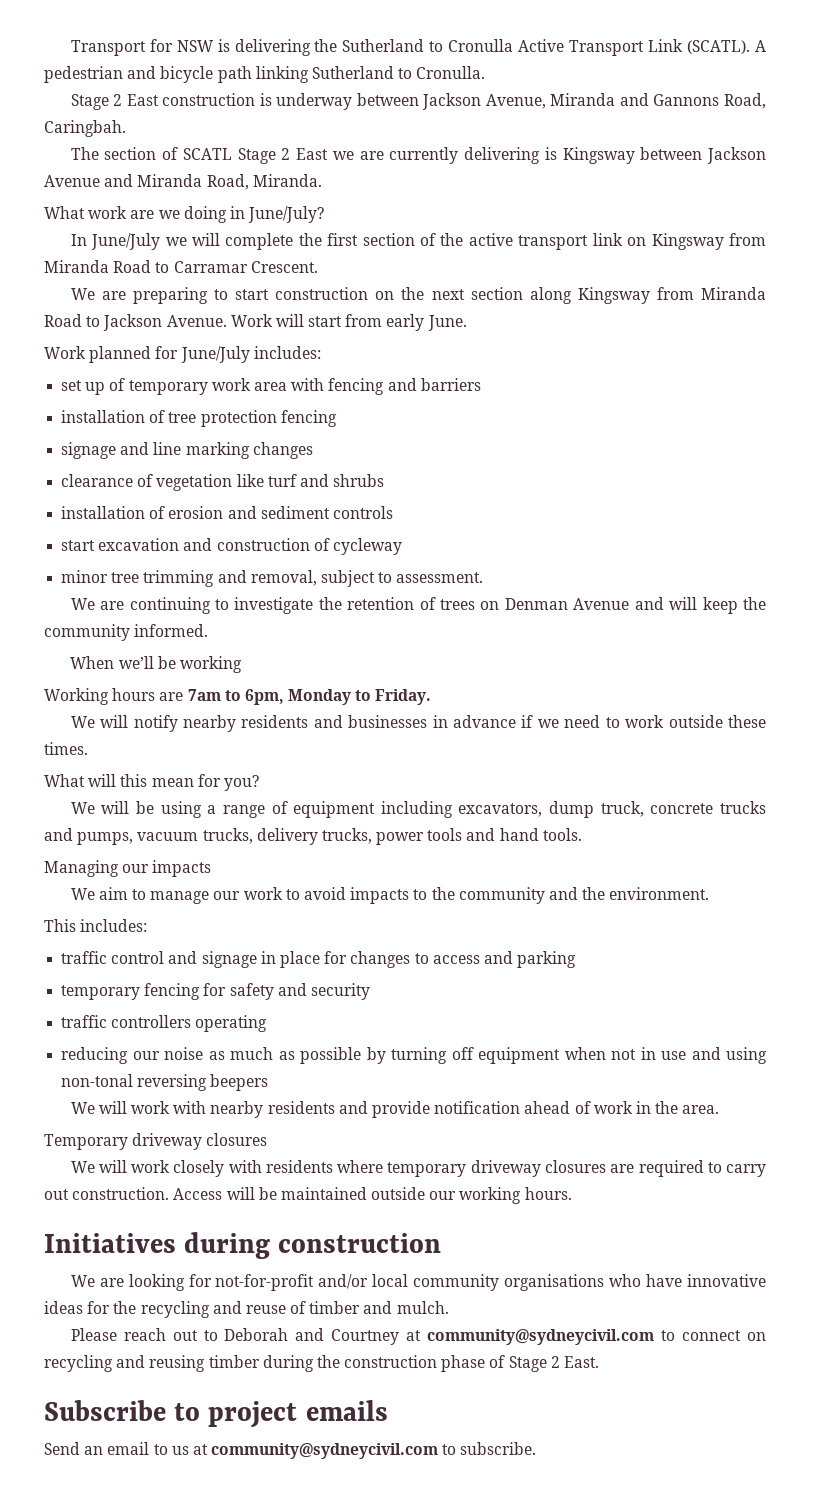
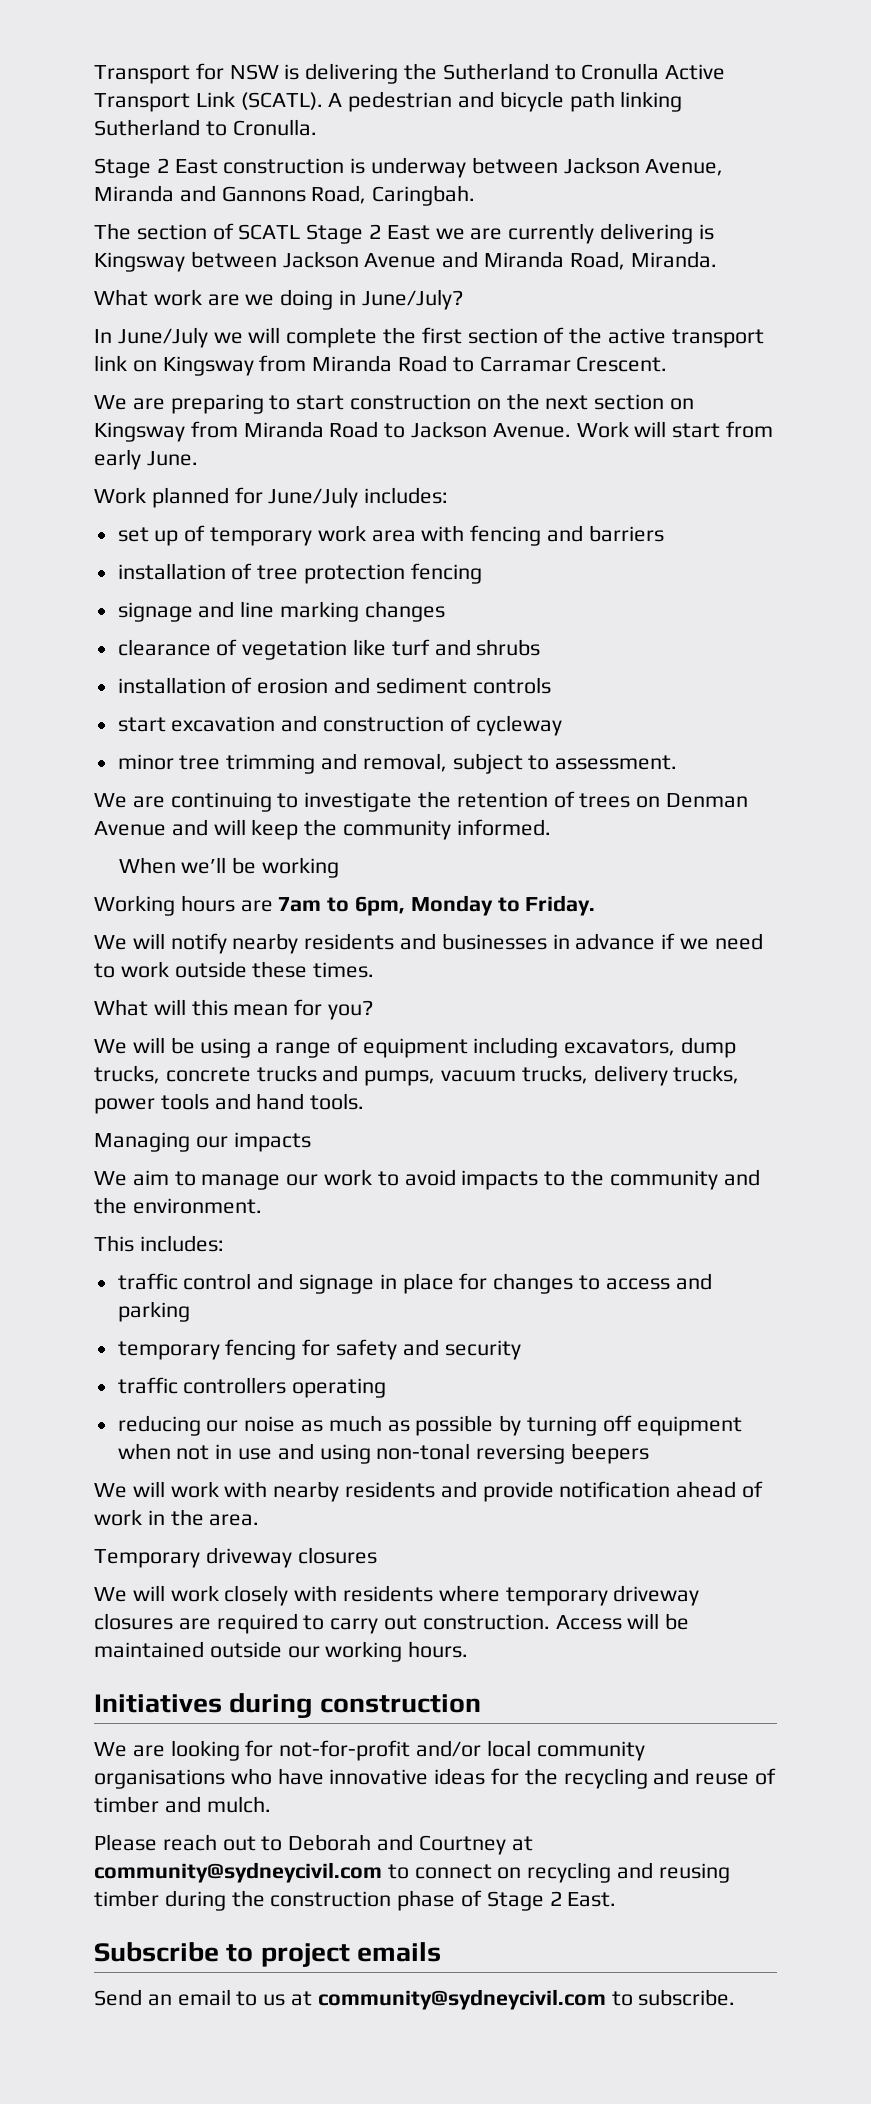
[529,287,572,304] along -> [670,398,695,410] on
[600,801,644,817] truck, -> [94,1065,160,1084] trucks,

